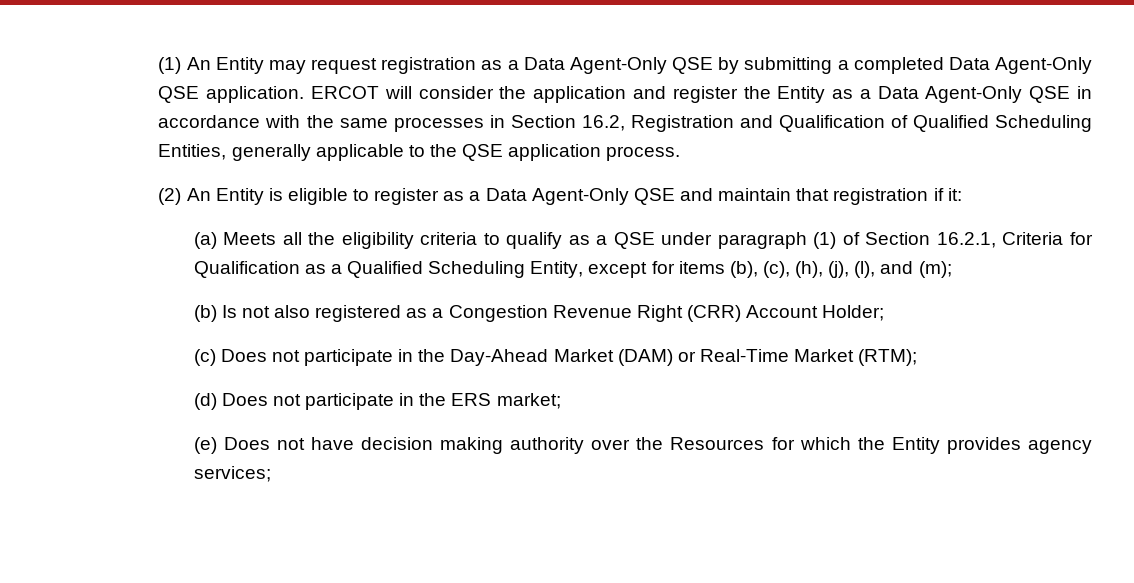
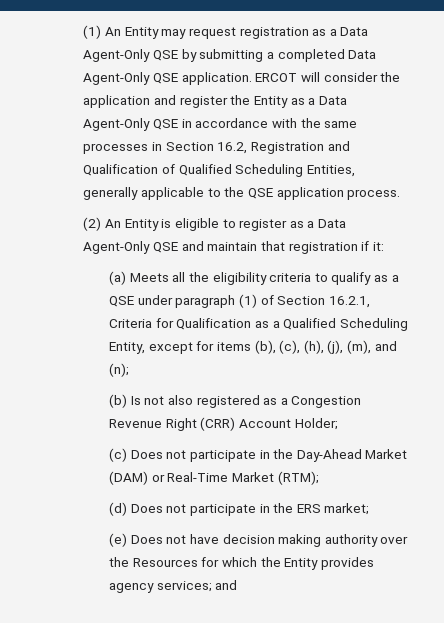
[854,261,952,278] (l), and (m); -> [347,340,397,354] [108,363,129,377] (m), and (n);
(271, 474) none -> [215,580,238,590] and

